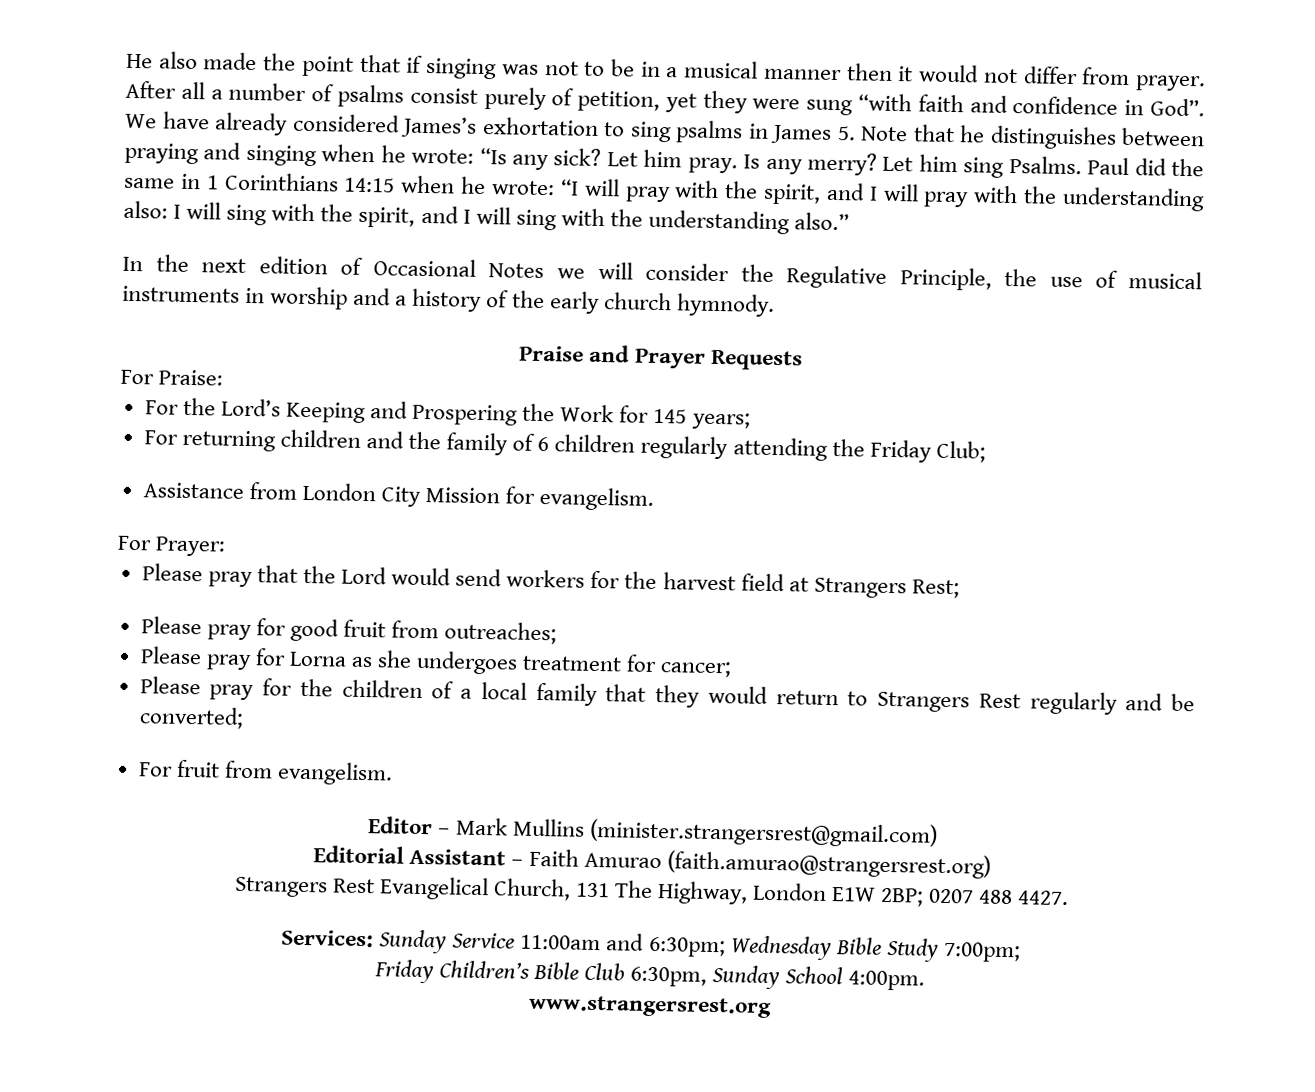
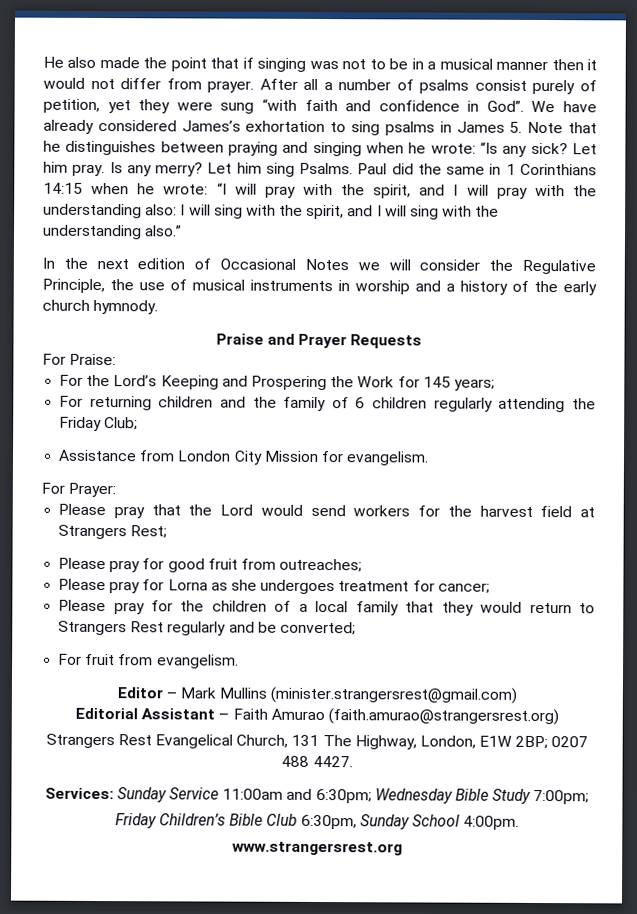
[752,882,828,901] London -> [419,735,476,749] London,

